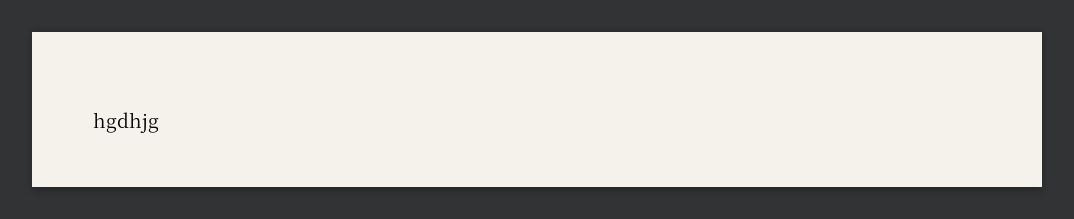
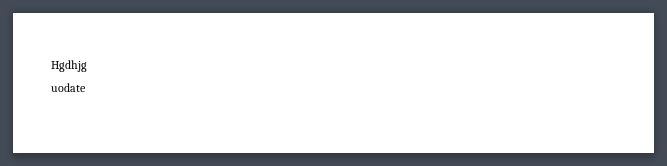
[93,112,159,133] hgdhjg -> [51,60,87,72] [51,83,86,92] Hgdhjg // uodate

